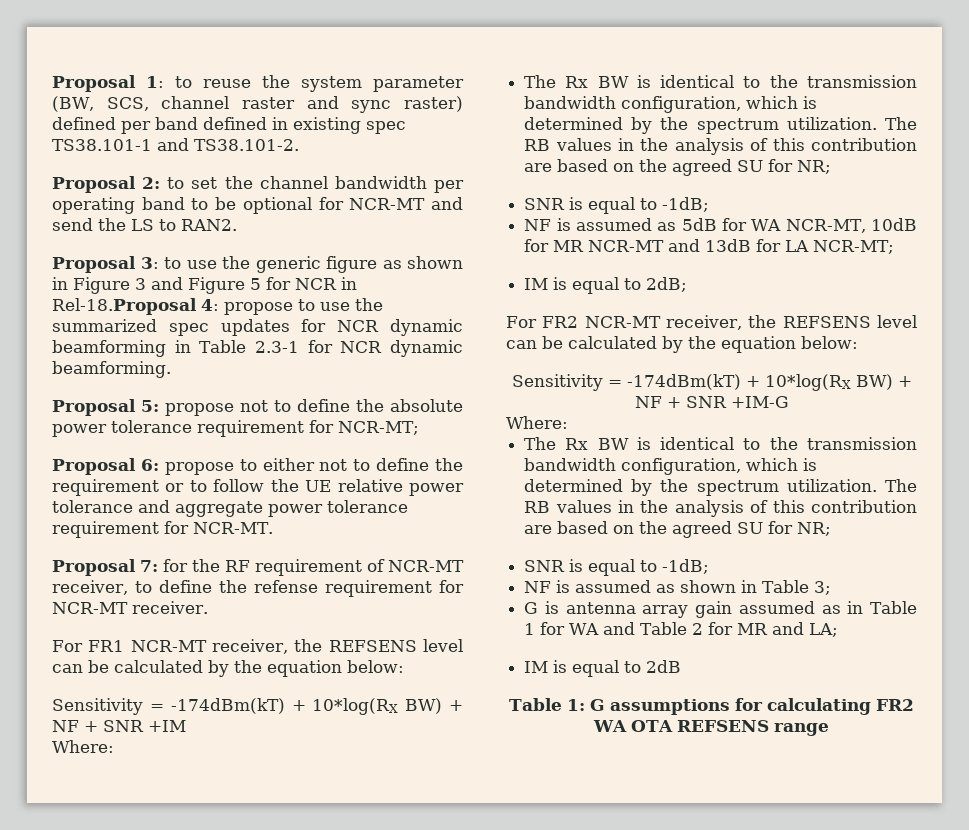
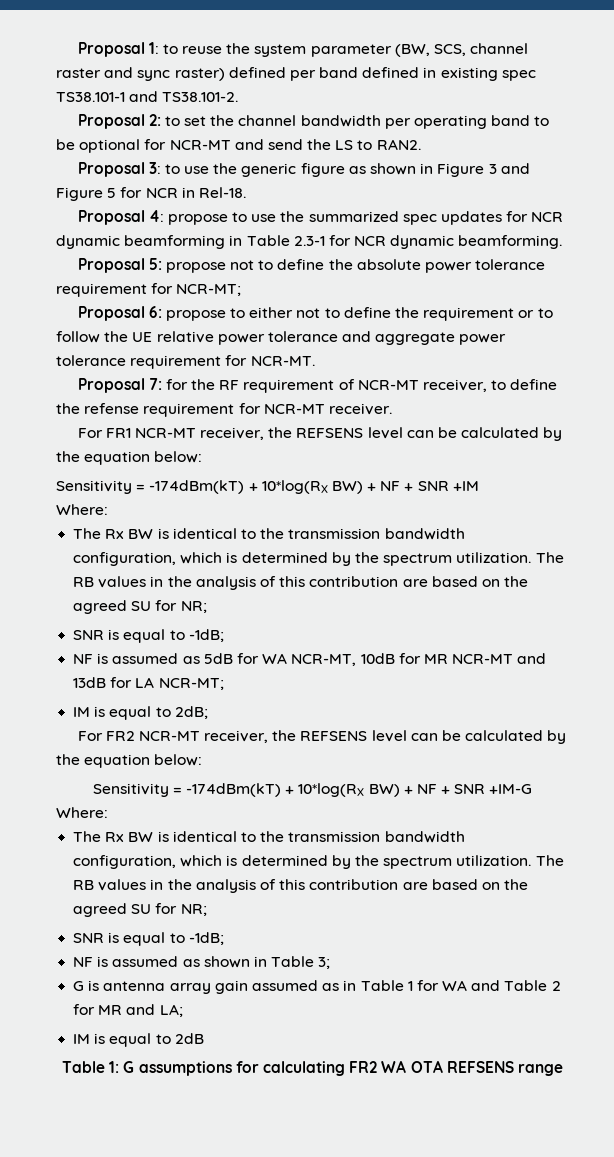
[52,298,197,315] Rel-18.Proposal -> [198,187,246,198] [77,210,145,225] Rel-18. // Proposal

